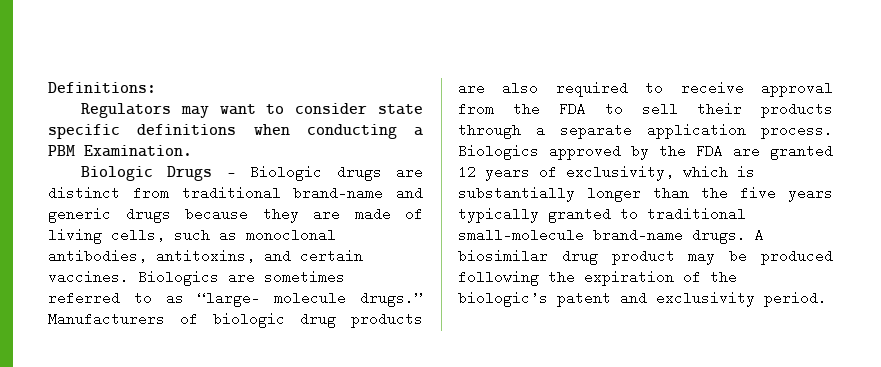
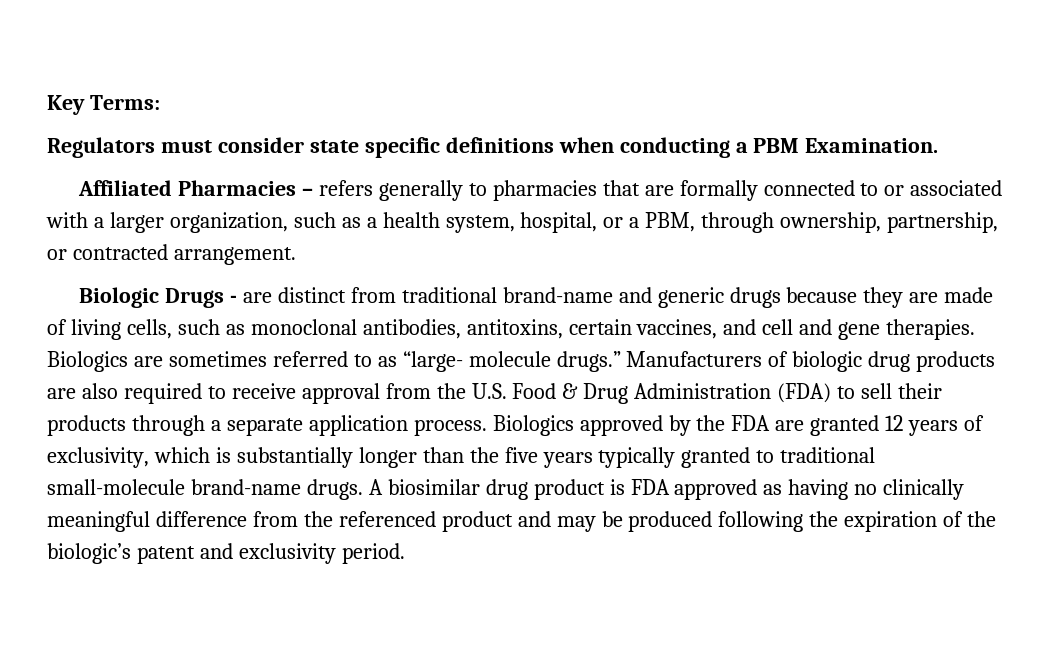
[48,82,156,93] Definitions: -> [47,95,160,115] Key Terms:
[180,104,285,118] may want to -> [160,140,212,153] must
(192, 151) none -> [78,180,1003,201] [46,212,999,233] [47,244,296,265] // Affiliated Pharmacies – refers generally to pharmacies that are formally connected to or associated with a larger organization, such as a health system, hospital, or a PBM, through ownership, partnership, or contracted arrangement.
[250,165,382,181] Biologic drugs -> (238, 299) none
[264,249,363,263] [48,270,129,284] and certain vaccines. -> [568,319,976,340] certain vaccines, and cell and gene therapies.
[559,102,586,116] FDA -> [471,383,832,404] U.S. Food & Drug Administration (FDA)
(675, 257) none -> [609,479,965,500] [47,511,551,532] is FDA approved as having no clinically meaningful difference from the referenced product and

